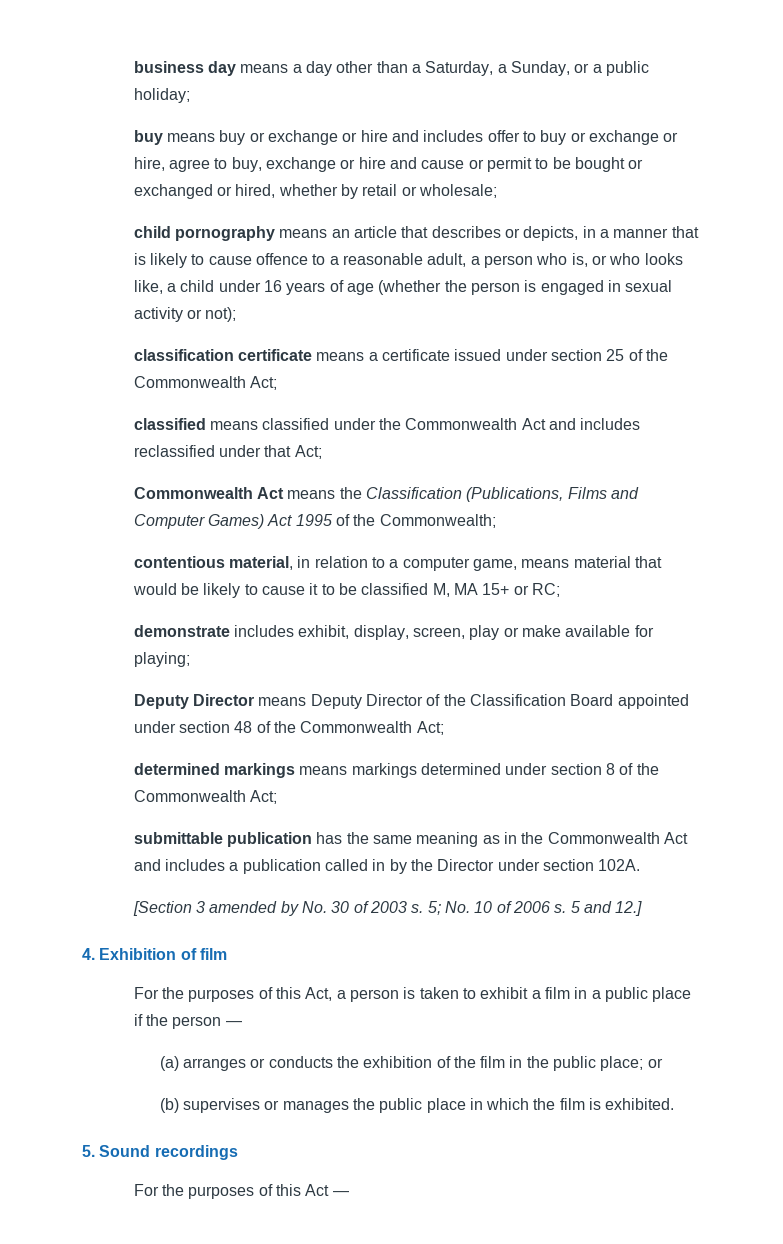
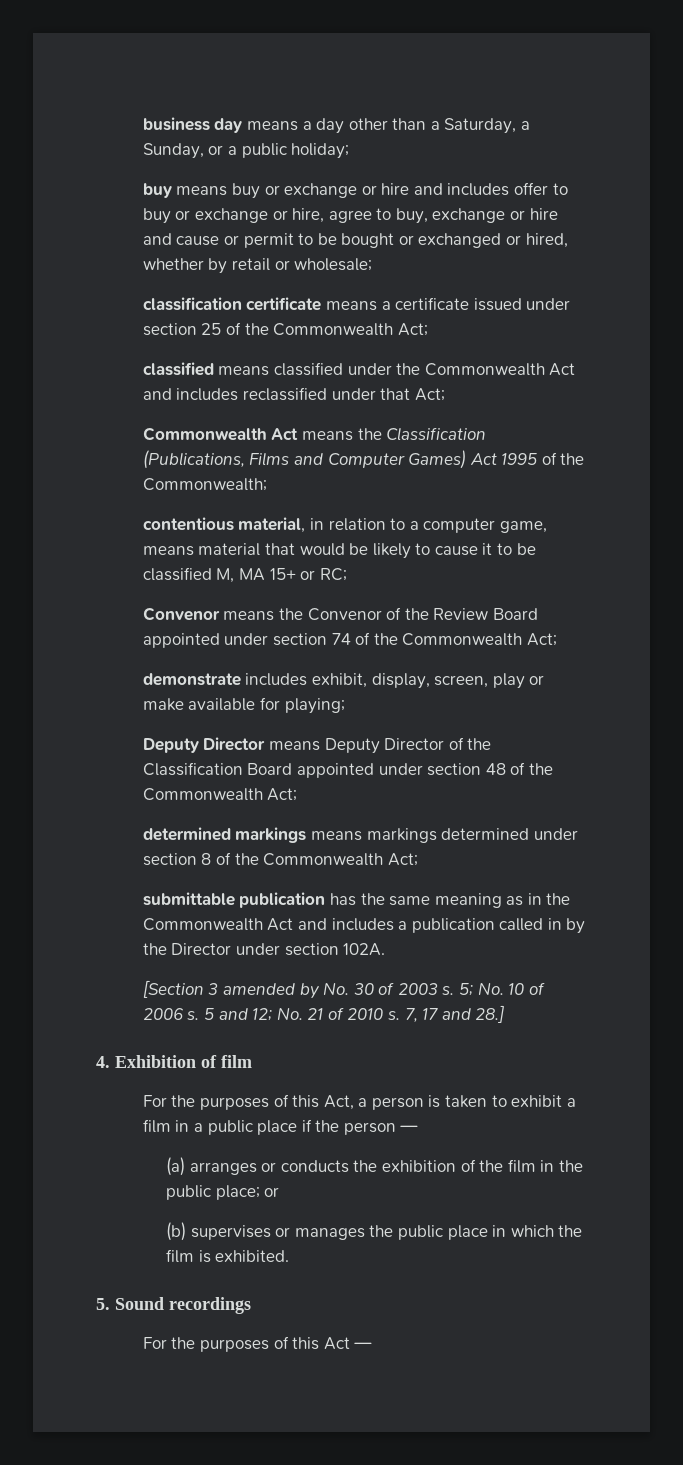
[133,226,699,241] [133,253,683,268] [133,280,673,295] [133,307,237,322] // child pornography means an article that describes or depicts, in a manner that is likely to cause offence to a reasonable adult, a person who is, or who looks like, a child under 16 years of age (whether the person is engaged in sexual activity or not); -> (373, 264) none
(560, 590) none -> [142,607,538,621] [142,632,557,648] // Convenor means the Convenor of the Review Board appointed under section 74 of the Commonwealth Act;
[615,901,643,916] 12.] -> [252,1005,505,1023] 12; No. 21 of 2010 s. 7, 17 and 28.]

